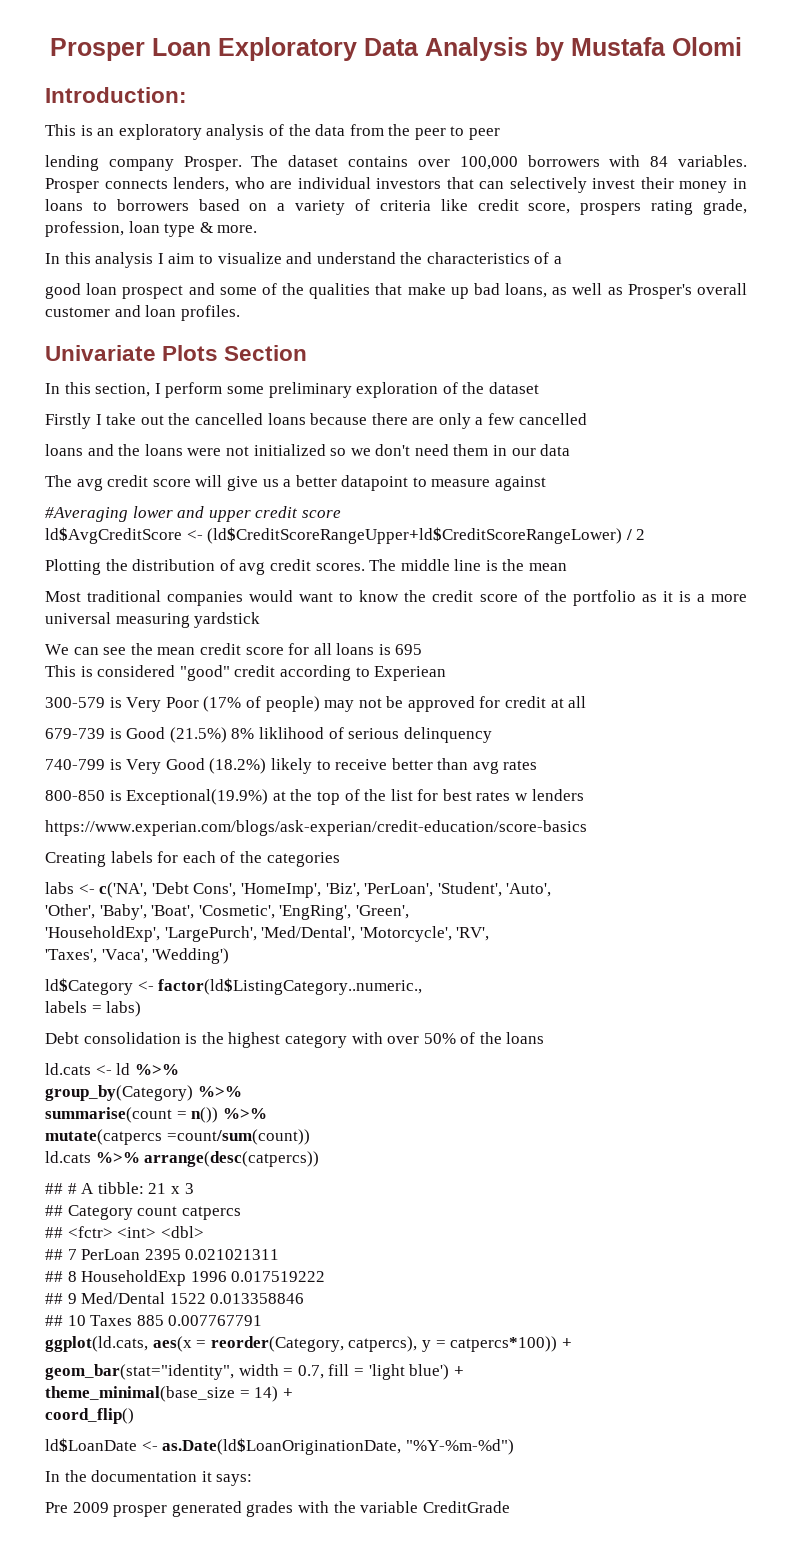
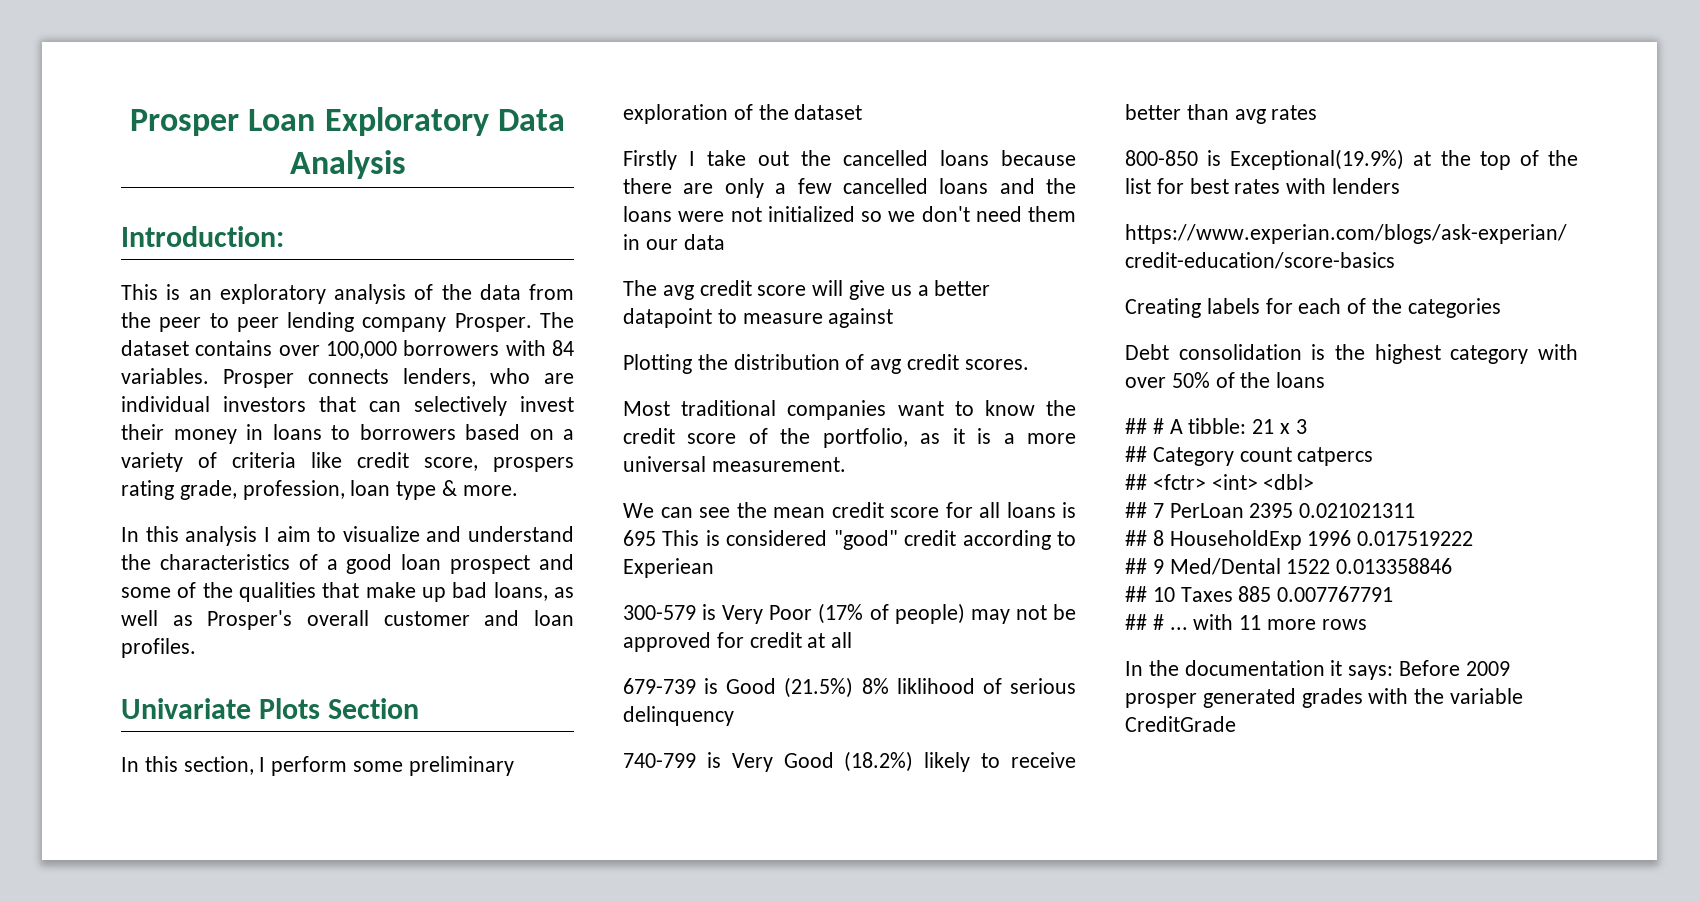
[535,37,742,61] by Mustafa Olomi -> (406, 164) none
(501, 134) // -> (279, 324) none
(563, 260) // -> (338, 564) none
(587, 419) // -> (928, 186) none
[45,506,341,522] [45,527,646,544] // #Averaging lower and upper credit score // ld$AvgCreditScore <- (ld$CreditScoreRangeUpper+ld$CreditScoreRangeLower) / 2 -> (894, 318) none
[369,559,568,571] The middle line is the mean -> (1029, 364) none
[249,590,294,602] would -> (887, 410) none
[572,590,636,606] portfolio -> [822,428,908,448] portfolio,
[115,612,261,628] measuring yardstick -> [711,457,846,472] measurement.
(423, 649) // -> (656, 538) none
[515,793,529,801] w -> [1286,178,1327,194] with
[45,882,552,898] [45,904,409,920] [45,926,490,942] [45,948,230,964] [45,978,423,995] [45,1001,142,1017] // labs <- c('NA', 'Debt Cons', 'HomeImp', 'Biz', 'PerLoan', 'Student', 'Auto', // 'Other', 'Baby', 'Boat', 'Cosmetic', 'EngRing', 'Green', // 'HouseholdExp', 'LargePurch', 'Med/Dental', 'Motorcycle', 'RV', // 'Taxes', 'Vaca', 'Wedding') // ld$Category <- factor(ld$ListingCategory..numeric., // labels = labs) -> (1501, 308) none
[45,1063,179,1075] [45,1085,242,1101] [45,1107,267,1123] [45,1129,310,1145] [45,1151,320,1167] // ld.cats <- ld %>% // group_by(Category) %>% // summarise(count = n()) %>% // mutate(catpercs =count/sum(count)) // ld.cats %>% arrange(desc(catpercs)) -> (1326, 380) none
[45,1336,572,1352] [45,1364,464,1380] [45,1386,293,1402] [45,1408,134,1424] [45,1438,514,1455] ggplot(ld.cats, aes(x = reorder(Category, catpercs), y = catpercs*100)) + // geom_bar(stat="identity", width = 0.7, fill = 'light blue') + // theme_minimal(base_size = 14) + // coord_flip() // ld$LoanDate <- as.Date(ld$LoanOriginationDate, "%Y-%m-%d") -> [1125,614,1367,630] ## # ... with 11 more rows
[45,1502,68,1513] // Pre -> [1399,660,1461,676] Before

